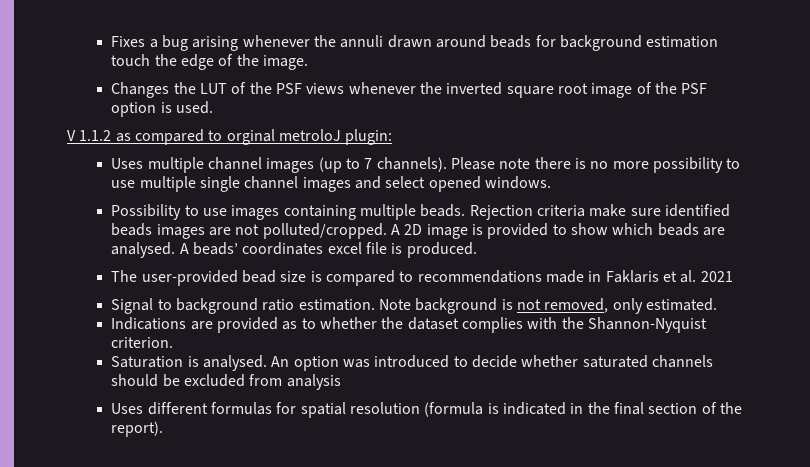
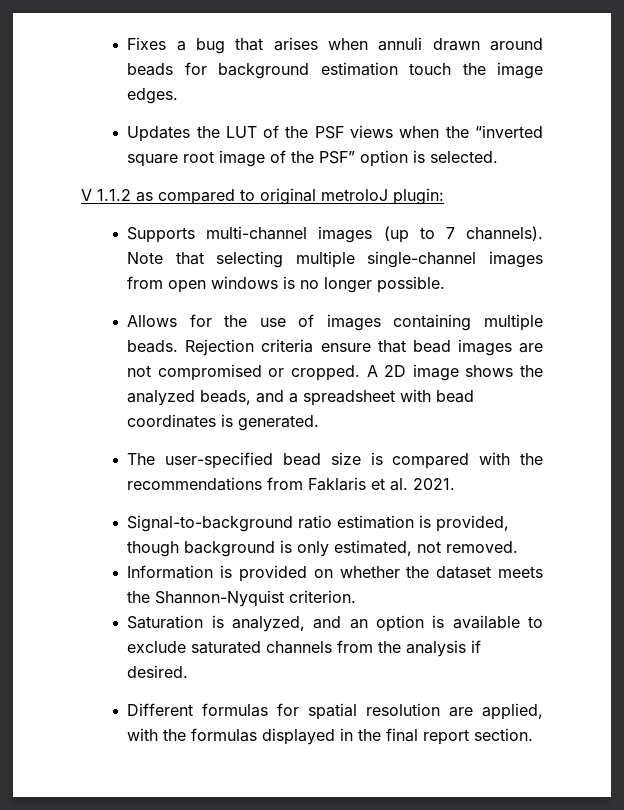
[192,35,336,51] arising whenever the -> [235,37,368,51] that arises when
[180,54,308,70] [111,82,170,98] edge of the image. // Changes -> [496,62,543,79] [127,88,179,104] [127,126,191,142] image edges. // Updates
[348,82,503,95] whenever the inverted -> [399,125,543,138] when the “inverted
[681,83,708,94] [111,101,213,117] PSF option is used. -> [319,150,499,167] PSF” option is selected.
[226,129,275,145] orginal -> [260,188,316,205] original
[111,157,262,173] Uses multiple channel -> [127,226,308,243] Supports multi-channel
[450,157,741,173] [111,176,551,192] [111,204,227,220] Please note there is no more possibility to use multiple single channel images and select opened windows. // Possibility to use -> [127,251,543,268] [127,276,446,293] [127,314,315,327] Note that selecting multiple single-channel images from open windows is no longer possible. // Allows for the use of
[589,204,730,217] [111,223,725,239] [111,242,477,258] make sure identified beads images are not polluted/cropped. A 2D image is provided to show which beads are analysed. A beads’ coordinates excel file is produced. -> [320,339,543,356] [127,364,543,381] [127,389,475,406] [127,414,320,431] ensure that bead images are not compromised or cropped. A 2D image shows the analyzed beads, and a spreadsheet with bead coordinates is generated.
[141,270,238,286] user-provided -> [165,452,274,469] user-specified
[399,270,733,283] [111,298,717,314] [111,317,316,333] to recommendations made in Faklaris et al. 2021 // Signal to background ratio estimation. Note background is not removed, only estimated. // Indications are provided as to -> [479,452,543,465] [127,477,456,491] [127,515,510,532] [127,540,519,557] [127,565,333,582] with the recommendations from Faklaris et al. 2021. // Signal-to-background ratio estimation is provided, though background is only estimated, not removed. // Information is provided on
[461,317,558,333] complies with -> [498,566,543,578] meets
[202,355,713,371] [111,374,341,390] [111,402,742,418] [111,421,164,437] analysed. An option was introduced to decide whether saturated channels should be excluded from analysis // Uses different formulas for spatial resolution (formula is indicated in the final section of the report). -> [231,615,543,632] [127,640,482,657] [127,665,189,678] [127,703,543,720] [127,728,534,745] analyzed, and an option is available to exclude saturated channels from the analysis if desired. // Different formulas for spatial resolution are applied, with the formulas displayed in the final report section.

